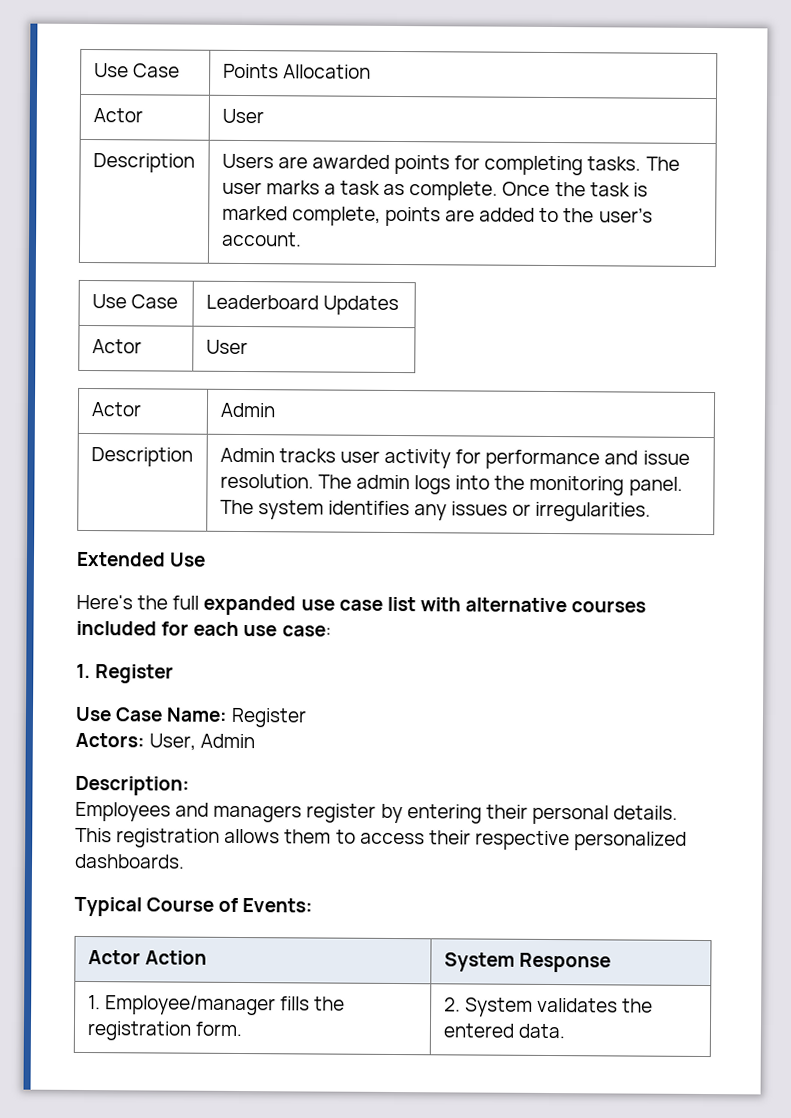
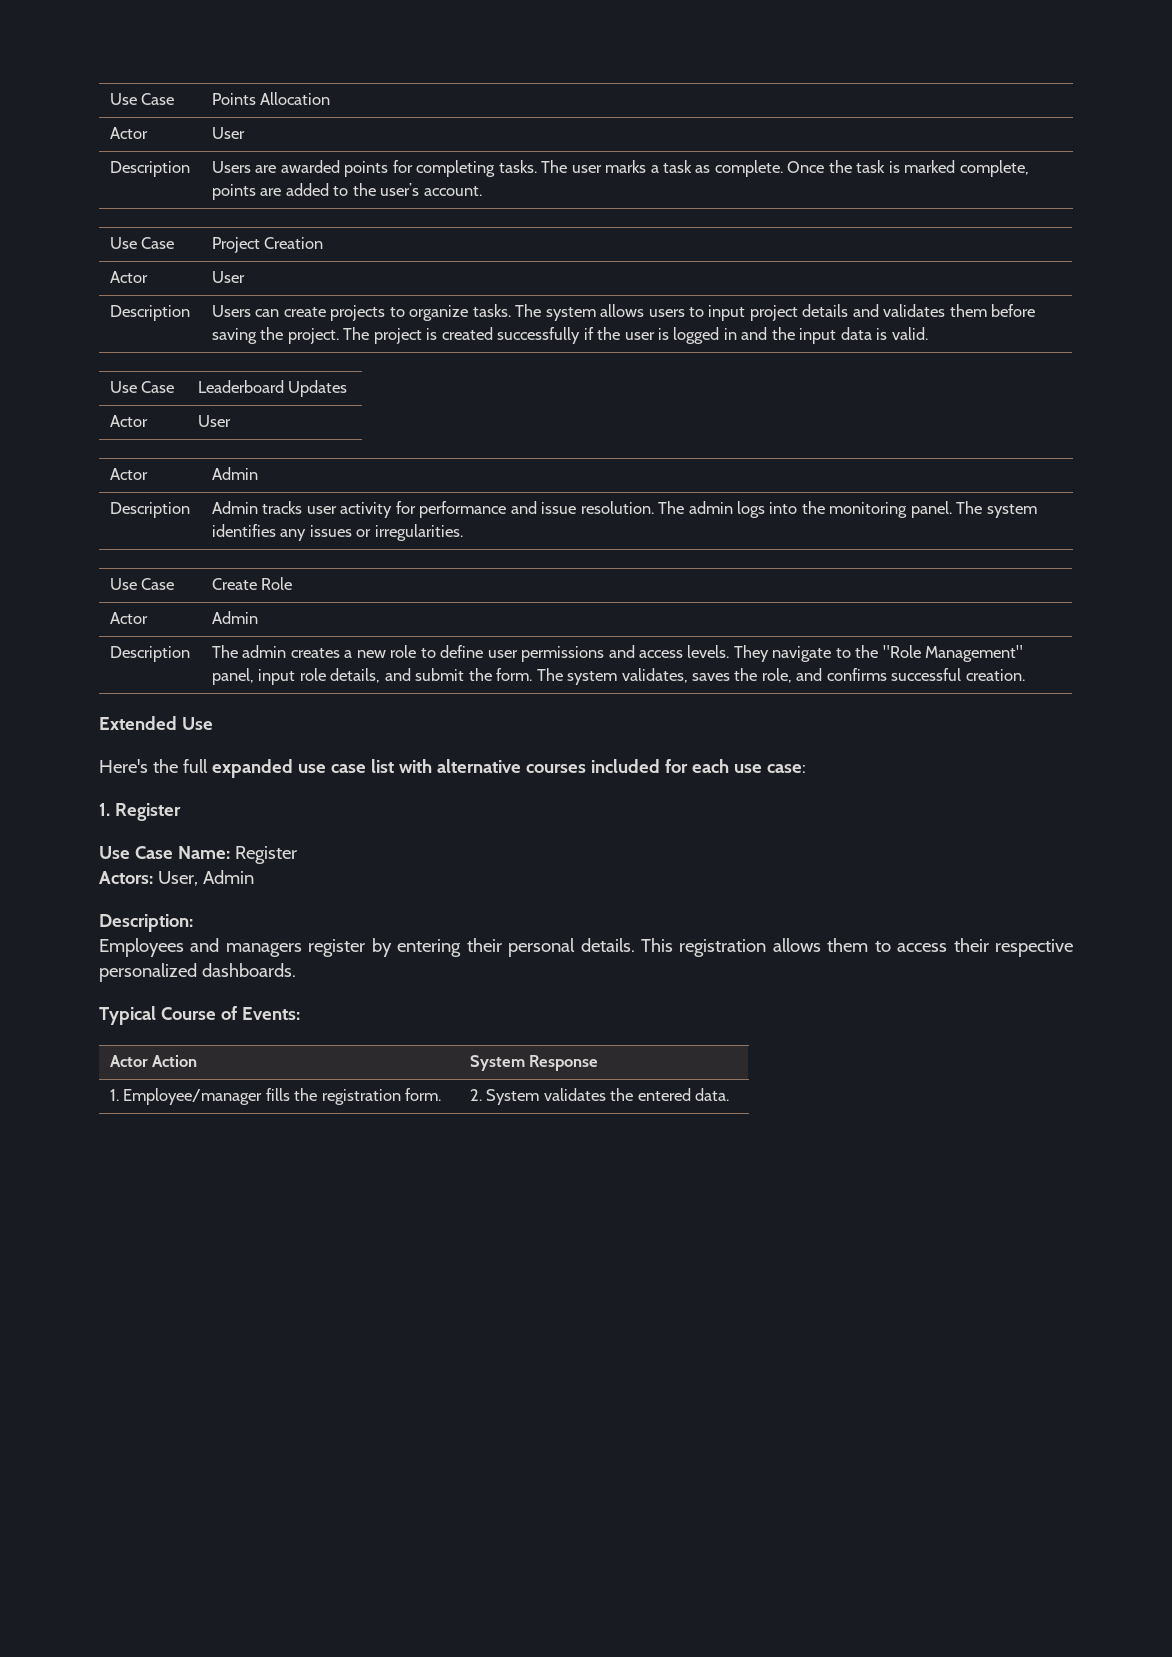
(302, 239) none -> [109,237,175,249] [211,237,324,253] [109,271,148,283] [211,271,245,283] [109,305,190,321] [211,304,1036,321] [211,327,928,344] // Use Case | Project Creation // Actor | User // Description | Users can create projects to organize tasks. The system allows users to input project details and validates them before saving the project. The project is created successfully if the user is logged in and the input data is valid.
(652, 511) none -> [109,578,175,590] [211,577,293,590] [109,612,148,624] [211,611,258,624] [109,646,190,662] [211,645,1024,662] [211,668,1025,685] // Use Case | Create Role // Actor | Admin // Description | The admin creates a new role to define user permissions and access levels. They navigate to the "Role Management" panel, input role details, and submit the form. The system validates, saves the role, and confirms successful creation.

